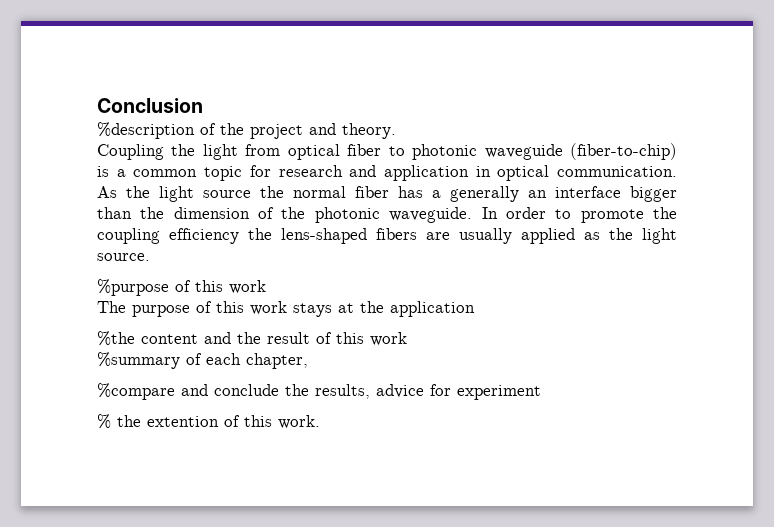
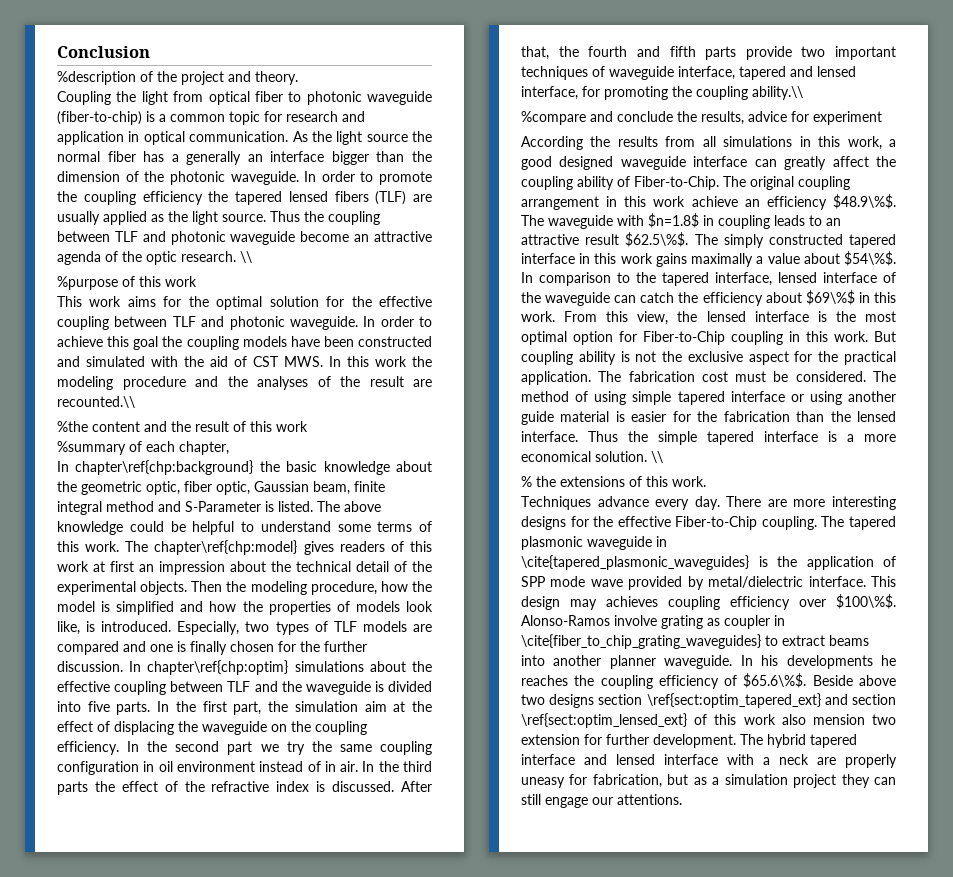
[281,228,417,244] lens-shaped fibers -> [235,191,407,205] tapered lensed fibers (TLF)
[97,279,266,296] [97,301,475,317] // %purpose of this work // The purpose of this work stays at the application -> [270,211,380,225] [57,231,432,245] [57,251,252,265] [57,276,197,290] [57,296,433,310] [57,316,432,330] [57,336,432,350] [57,356,432,367] [57,376,432,390] [57,396,135,408] Thus the coupling between TLF and photonic waveguide become an attractive agenda of the optic research. \\ // %purpose of this work // This work aims for the optimal solution for the effective coupling between TLF and photonic waveguide. In order to achieve this goal the coupling models have been constructed and simulated with the aid of CST MWS. In this work the modeling procedure and the analyses of the result are recounted.\\
(308, 361) none -> [57,460,432,475] [57,481,385,495] [57,501,381,515] [57,521,432,535] [57,540,433,555] [57,561,432,575] [57,581,432,595] [57,601,433,615] [57,621,432,635] [57,641,367,655] [57,660,432,675] [57,681,432,695] [57,701,432,715] [57,721,367,735] [57,741,432,755] [57,761,433,775] [57,781,433,795] [521,46,896,60] [521,66,856,80] [521,86,803,100] // In chapter\ref{chp:background} the basic knowledge about the geometric optic, fiber optic, Gaussian beam, finite integral method and S-Parameter is listed. The above knowledge could be helpful to understand some terms of this work. The chapter\ref{chp:model} gives readers of this work at first an impression about the technical detail of the experimental objects. Then the modeling procedure, how the model is simplified and how the properties of models look like, is introduced. Especially, two types of TLF models are compared and one is finally chosen for the further discussion. In chapter\ref{chp:optim} simulations about the effective coupling between TLF and the waveguide is divided into five parts. In the first part, the simulation aim at the effect of displacing the waveguide on the coupling efficiency. In the second part we try the same coupling configuration in oil environment instead of in air. In the third parts the effect of the refractive index is discussed. After that, the fourth and fifth parts provide two important techniques of waveguide interface, tapered and lensed interface, for promoting the coupling ability.\\
(541, 392) none -> [521,136,897,150] [521,156,896,170] [521,176,850,190] [521,194,896,210] [521,213,841,229] [521,232,896,248] [521,251,896,267] [521,272,896,286] [521,290,896,306] [521,311,896,325] [521,331,896,345] [521,351,896,365] [521,371,896,385] [521,391,896,405] [521,411,896,425] [521,431,896,445] [521,451,663,463] // According the results from all simulations in this work, a good designed waveguide interface can greatly affect the coupling ability of Fiber-to-Chip. The original coupling arrangement in this work achieve an efficiency $48.9\%$. The waveguide with $n=1.8$ in coupling leads to an attractive result $62.5\%$. The simply constructed tapered interface in this work gains maximally a value about $54\%$. In comparison to the tapered interface, lensed interface of the waveguide can catch the efficiency about $69\%$ in this work. From this view, the lensed interface is the most optimal option for Fiber-to-Chip coupling in this work. But coupling ability is not the exclusive aspect for the practical application. The fabrication cost must be considered. The method of using simple tapered interface or using another guide material is easier for the fabrication than the lensed interface. Thus the simple tapered interface is a more economical solution. \\
[147,415,320,429] extention of this work. -> [560,476,706,487] [521,496,896,510] [521,516,896,530] [521,536,667,550] [521,555,896,570] [521,576,896,590] [521,594,896,610] [521,615,785,629] [521,634,869,649] [521,655,896,669] [521,673,896,689] [521,693,896,708] [521,713,896,728] [521,734,857,748] [521,754,897,768] [521,774,897,788] [521,794,682,808] extensions of this work. // Techniques advance every day. There are more interesting designs for the effective Fiber-to-Chip coupling. The tapered plasmonic waveguide in \cite{tapered_plasmonic_waveguides} is the application of SPP mode wave provided by metal/dielectric interface. This design may achieves coupling efficiency over $100\%$. Alonso-Ramos involve grating as coupler in \cite{fiber_to_chip_grating_waveguides} to extract beams into another planner waveguide. In his developments he reaches the coupling efficiency of $65.6\%$. Beside above two designs section \ref{sect:optim_tapered_ext} and section \ref{sect:optim_lensed_ext} of this work also mension two extension for further development. The hybrid tapered interface and lensed interface with a neck are properly uneasy for fabrication, but as a simulation project they can still engage our attentions.

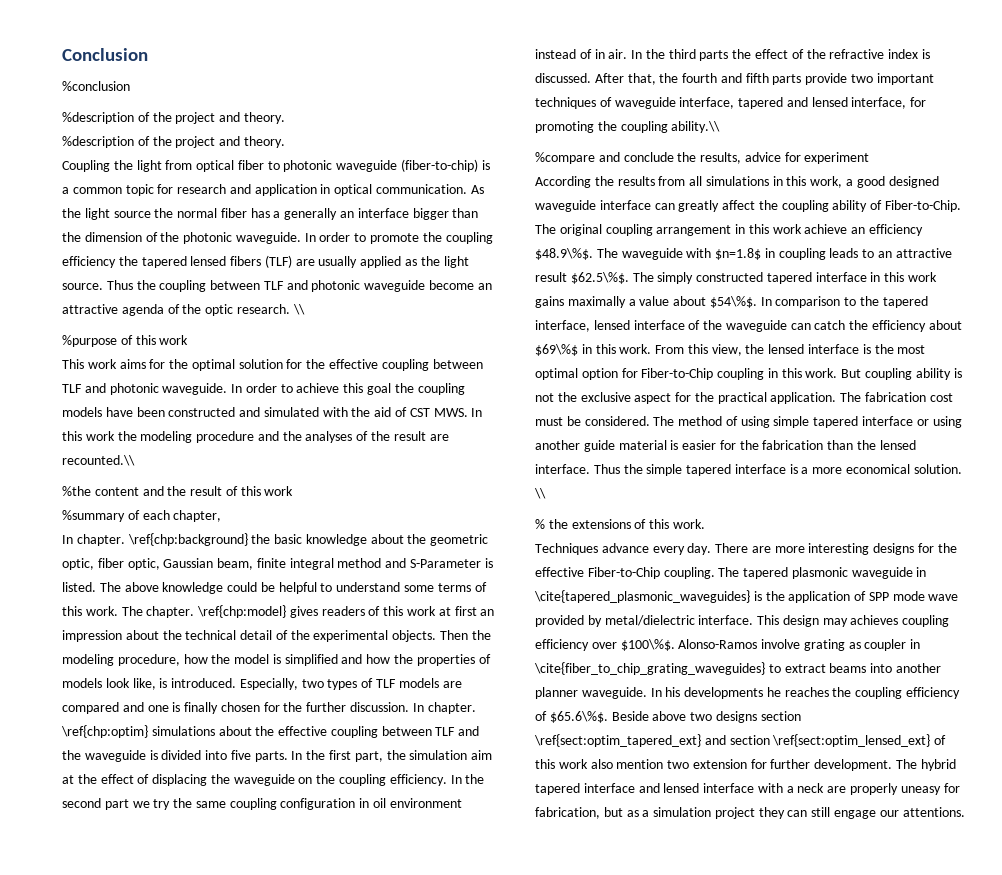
(150, 52) none -> [62,81,130,91] [62,112,285,124] // %conclusion // %description of the project and theory.
[75,460,254,475] chapter\ref{chp:background} -> [76,533,248,546] chapter. \ref{chp:background}
[154,540,298,555] chapter\ref{chp:model} -> [146,605,287,618] chapter. \ref{chp:model}
[147,660,289,675] chapter\ref{chp:optim} -> [427,702,476,714] [61,725,148,738] chapter. \ref{chp:optim}
[812,714,865,725] mension -> [616,759,664,769] mention

